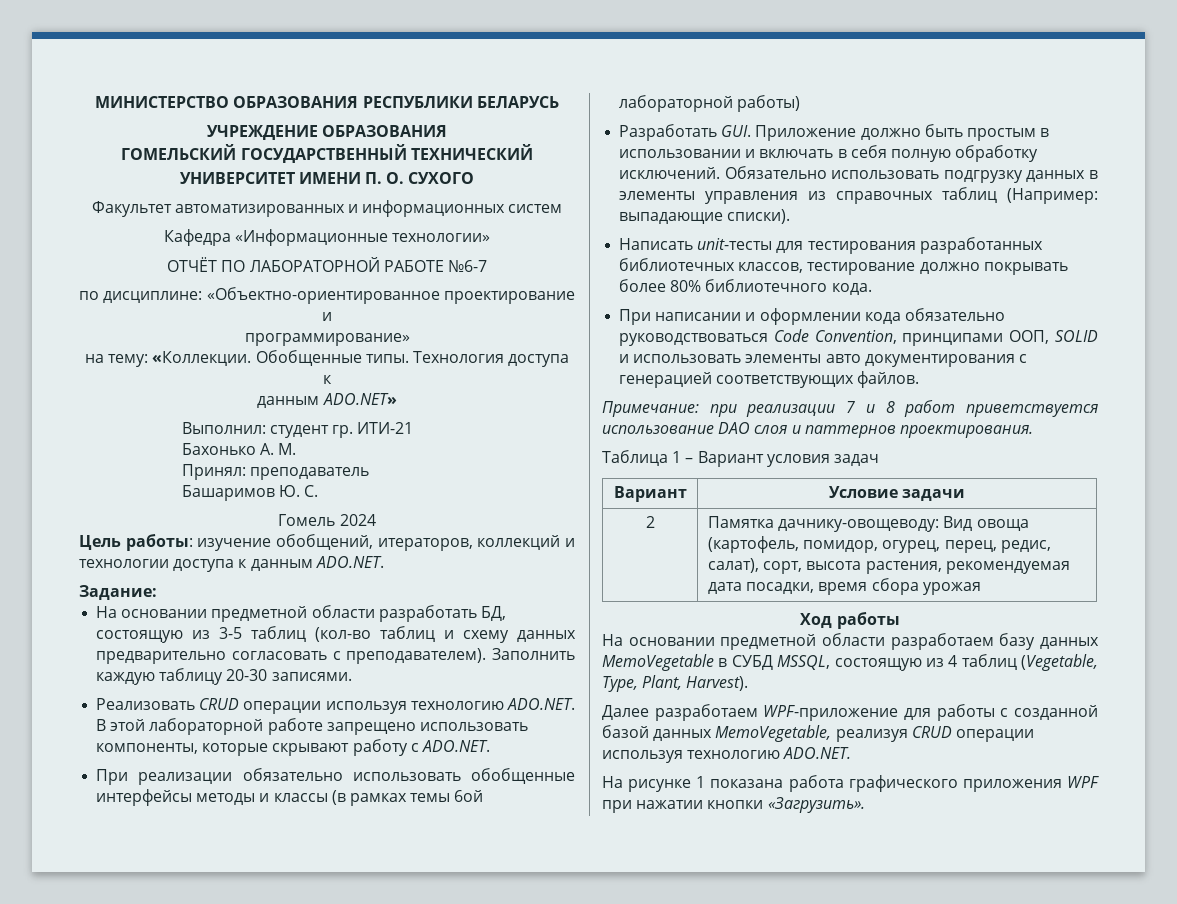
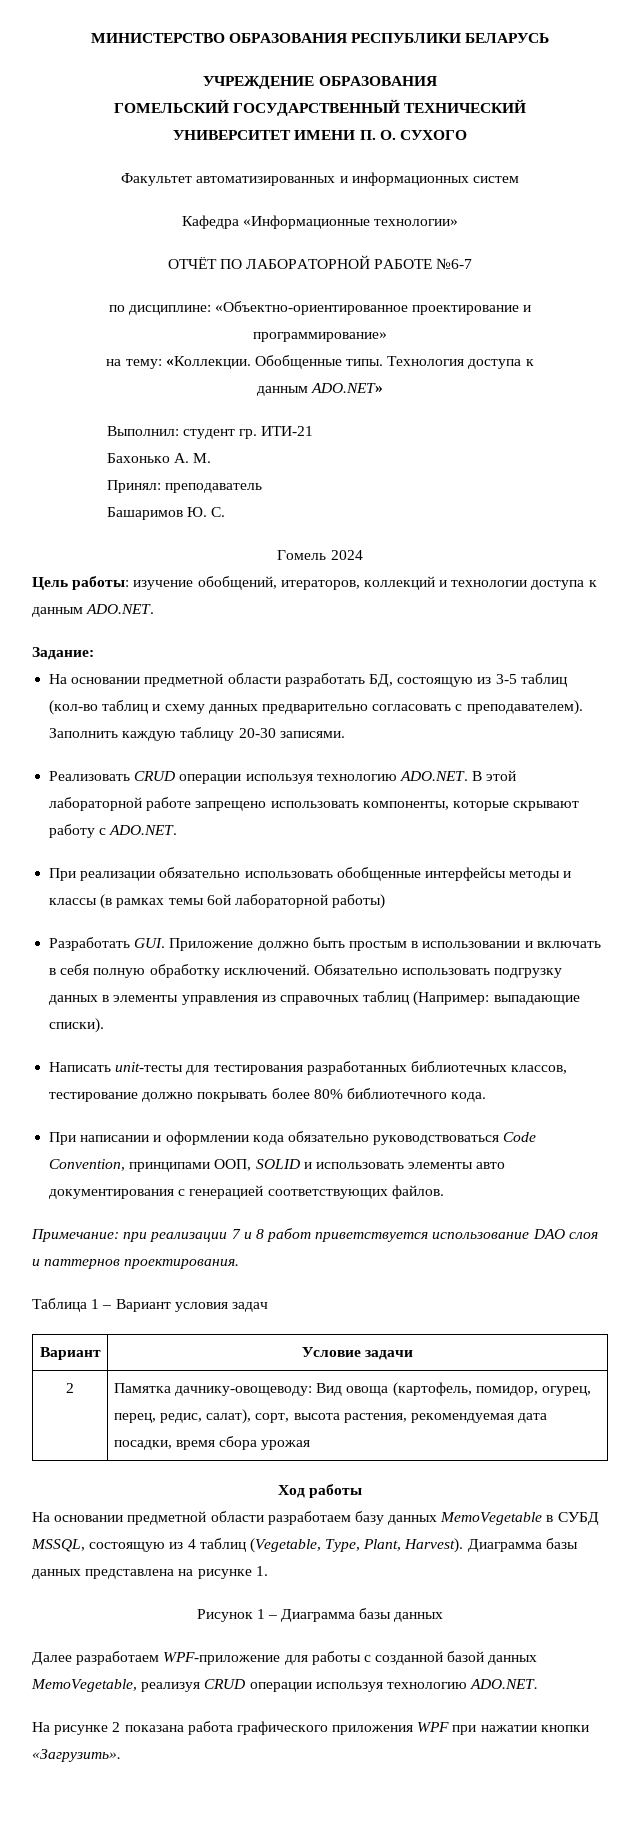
(749, 683) none -> [467,1538,578,1552] [32,1566,268,1579] [196,1608,444,1622] Диаграмма базы данных представлена на рисунке 1. // Рисунок 1 – Диаграмма базы данных
[696,776,706,788] 1 -> [112,1722,121,1732] 2

